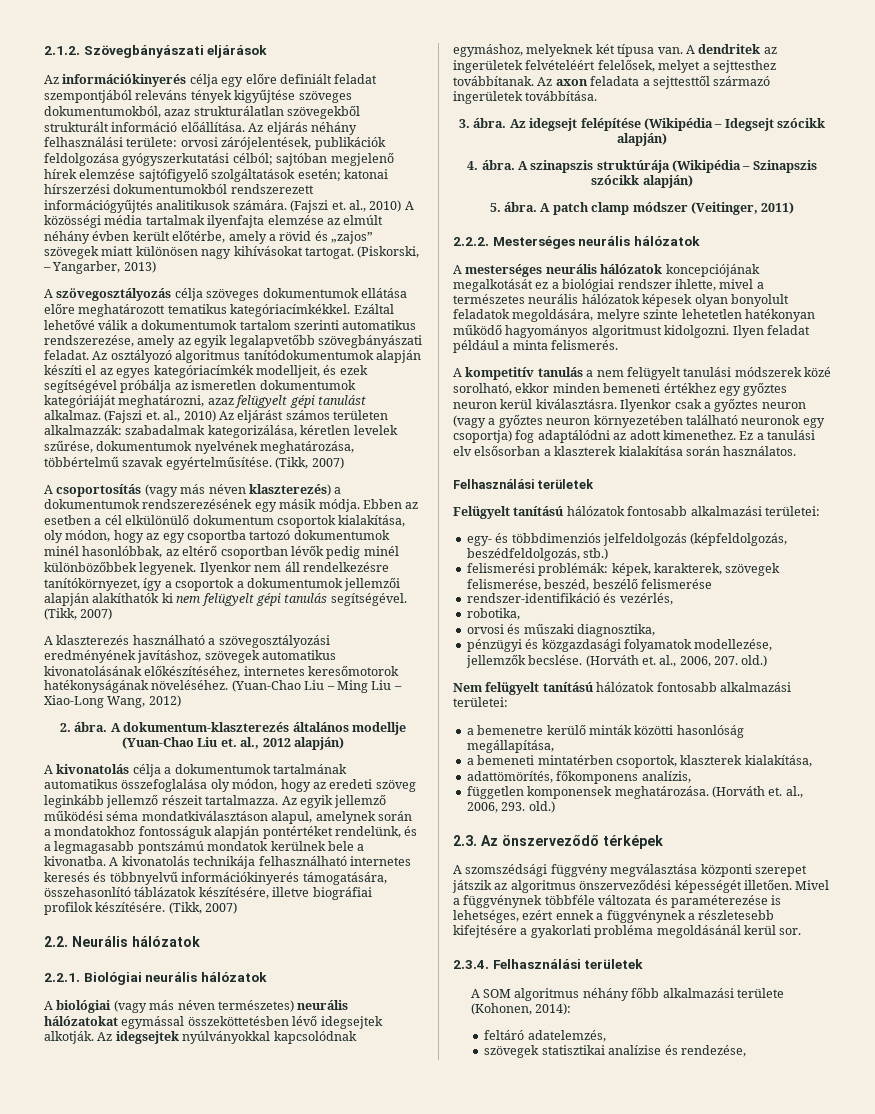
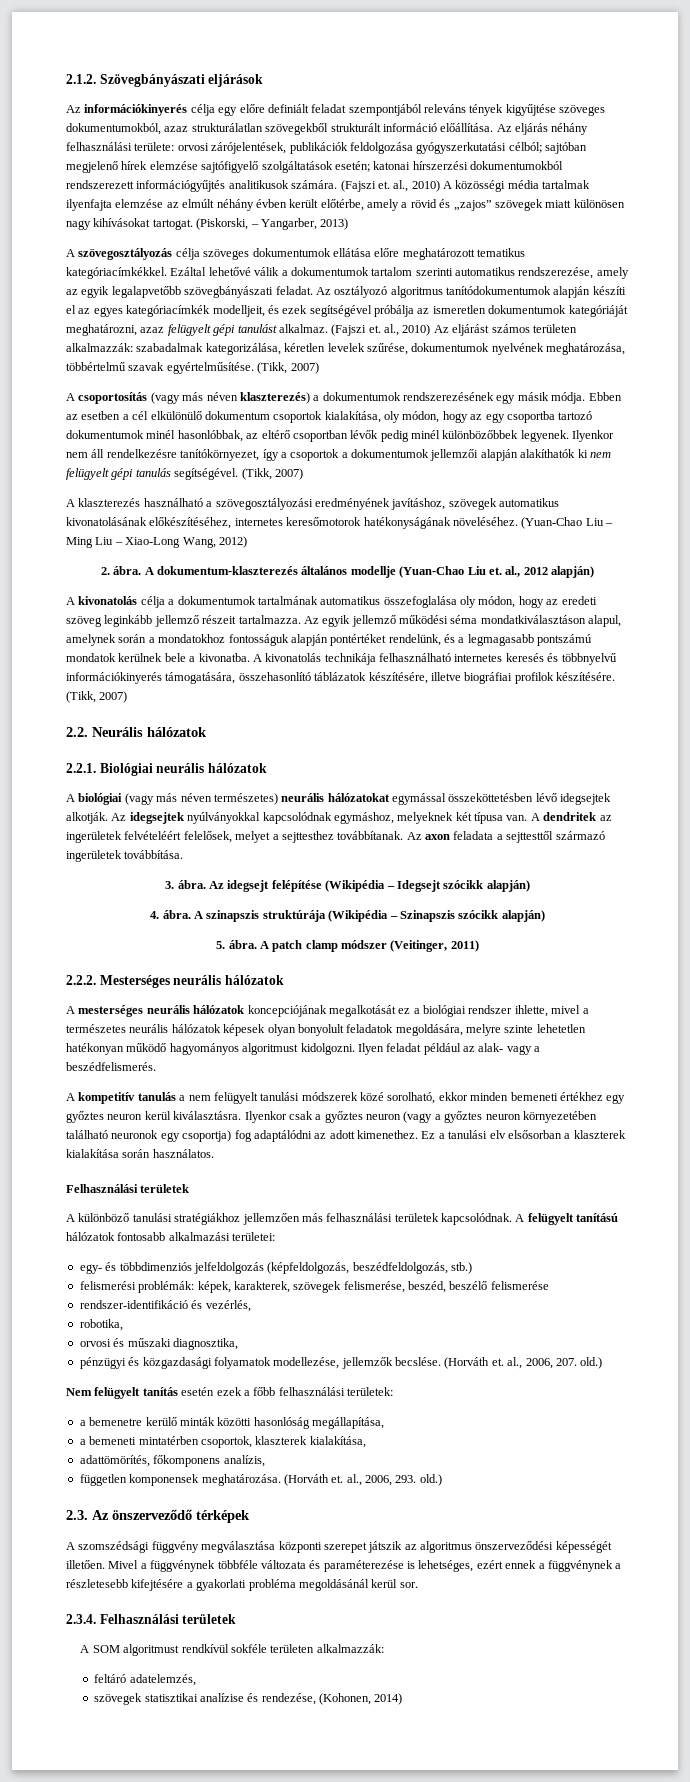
[502,340,619,350] a minta felismerés. -> [463,1043,541,1055] [66,1062,156,1071] az alak- vagy a beszédfelismerés.
[453,506,510,519] Felügyelt -> [66,1213,574,1225] A különböző tanulási stratégiákhoz jellemzően más felhasználási területek kapcsolódnak. A felügyelt
[542,682,791,692] [453,697,508,707] tanítású hálózatok fontosabb alkalmazási területei: -> [142,1387,393,1396] tanítás esetén ezek a főbb felhasználási területek:
[514,987,784,1001] [470,1003,572,1015] algoritmus néhány főbb alkalmazási területe (Kohonen, 2014): -> [123,1644,384,1656] algoritmust rendkívül sokféle területen alkalmazzák:
(746, 1051) none -> [319,1693,403,1705] (Kohonen, 2014)

